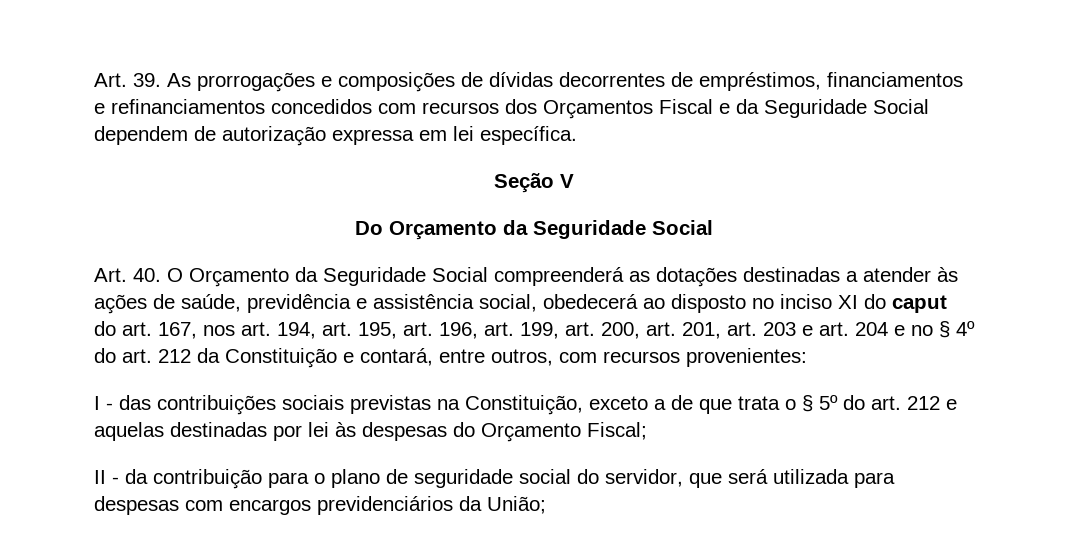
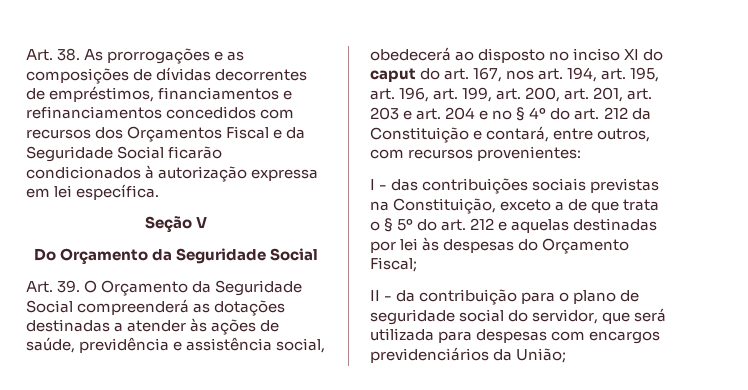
[94,73,161,87] Art. 39. -> [26,48,81,61] Art. 38.
(332, 81) none -> [227,51,245,61] as
[94,126,216,145] dependem de -> [168,146,223,159] [26,165,155,179] ficarão condicionados à
[133,268,161,282] 40. -> [57,280,81,293] 39.

